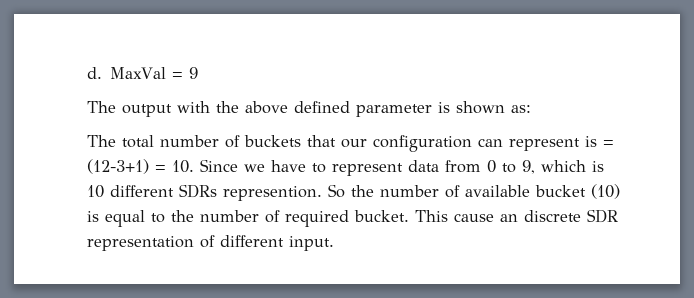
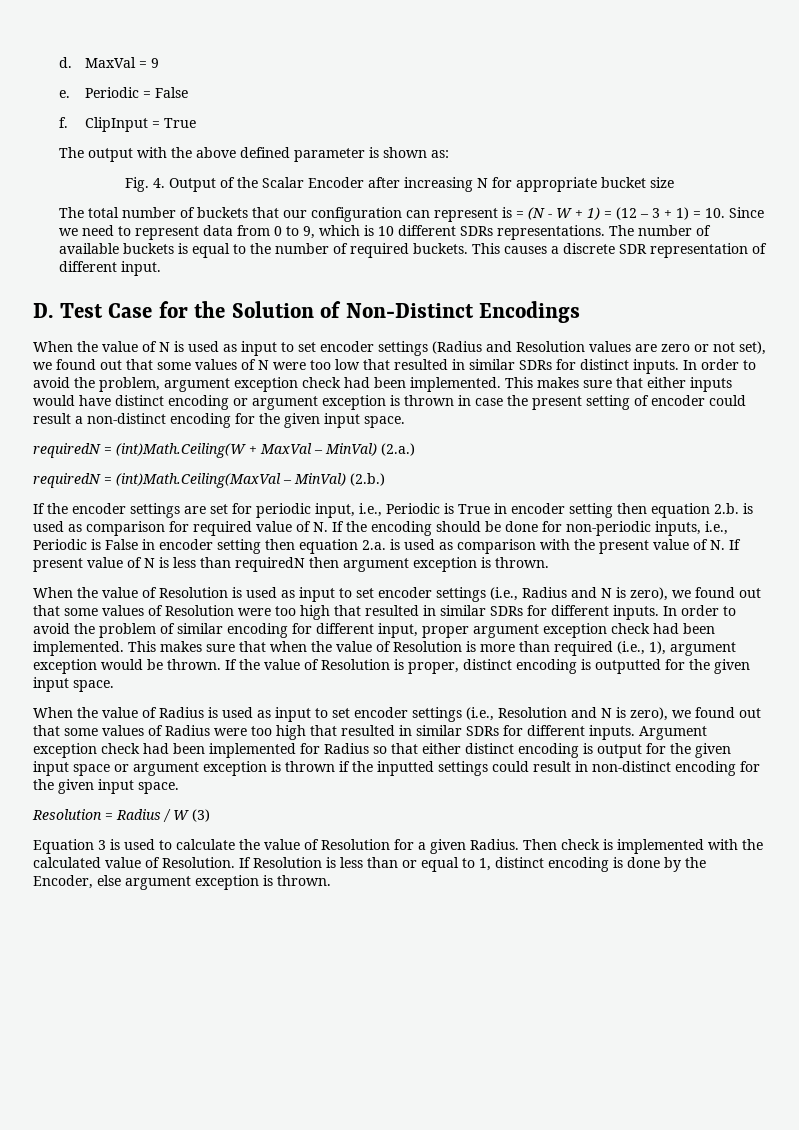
(198, 73) none -> [58,87,188,98] [58,117,196,132] // e. Periodic = False // f. ClipInput = True
(531, 109) none -> [125,177,674,192] // Fig. 4. Output of the Scalar Encoder after increasing N for appropriate bucket size
[86,159,149,174] (12-3+1) -> [527,207,689,220] (N - W + 1) = (12 – 3 + 1)
[270,160,306,172] have -> [81,225,114,236] need
[222,184,374,201] represention. So the -> [496,225,634,240] representations. The
[534,184,620,199] bucket (10) -> [122,243,174,254] buckets
[353,210,518,222] bucket. This cause an -> [412,243,559,254] buckets. This causes a
(334, 243) none -> [33,301,581,323] [33,341,766,356] [33,359,756,374] [33,377,732,392] [33,395,746,410] [33,413,405,428] [33,443,415,458] [33,473,385,488] [33,503,753,518] [33,521,728,536] [33,539,741,554] [33,557,549,572] [33,587,761,602] [33,605,736,620] [33,623,715,638] [33,641,736,656] [33,659,750,674] [33,677,114,692] [33,707,761,722] [33,725,707,740] [33,743,731,758] [33,761,760,776] [33,779,179,794] [32,809,210,822] [33,839,763,854] [33,857,706,872] [33,875,331,890] // D. Test Case for the Solution of Non-Distinct Encodings // When the value of N is used as input to set encoder settings (Radius and Resolution values are zero or not set), we found out that some values of N were too low that resulted in similar SDRs for distinct inputs. In order to avoid the problem, argument exception check had been implemented. This makes sure that either inputs would have distinct encoding or argument exception is thrown in case the present setting of encoder could result a non-distinct encoding for the given input space. // requiredN = (int)Math.Ceiling(W + MaxVal – MinVal) (2.a.) // requiredN = (int)Math.Ceiling(MaxVal – MinVal) (2.b.) // If the encoder settings are set for periodic input, i.e., Periodic is True in encoder setting then equation 2.b. is used as comparison for required value of N. If the encoding should be done for non-periodic inputs, i.e., Periodic is False in encoder setting then equation 2.a. is used as comparison with the present value of N. If present value of N is less than requiredN then argument exception is thrown. // When the value of Resolution is used as input to set encoder settings (i.e., Radius and N is zero), we found out that some values of Resolution were too high that resulted in similar SDRs for different inputs. In order to avoid the problem of similar encoding for different input, proper argument exception check had been implemented. This makes sure that when the value of Resolution is more than required (i.e., 1), argument exception would be thrown. If the value of Resolution is proper, distinct encoding is outputted for the given input space. // When the value of Radius is used as input to set encoder settings (i.e., Resolution and N is zero), we found out that some values of Radius were too high that resulted in similar SDRs for different inputs. Argument exception check had been implemented for Radius so that either distinct encoding is output for the given input space or argument exception is thrown if the inputted settings could result in non-distinct encoding for the given input space. // Resolution = Radius / W (3) // Equation 3 is used to calculate the value of Resolution for a given Radius. Then check is implemented with the calculated value of Resolution. If Resolution is less than or equal to 1, distinct encoding is done by the Encoder, else argument exception is thrown.

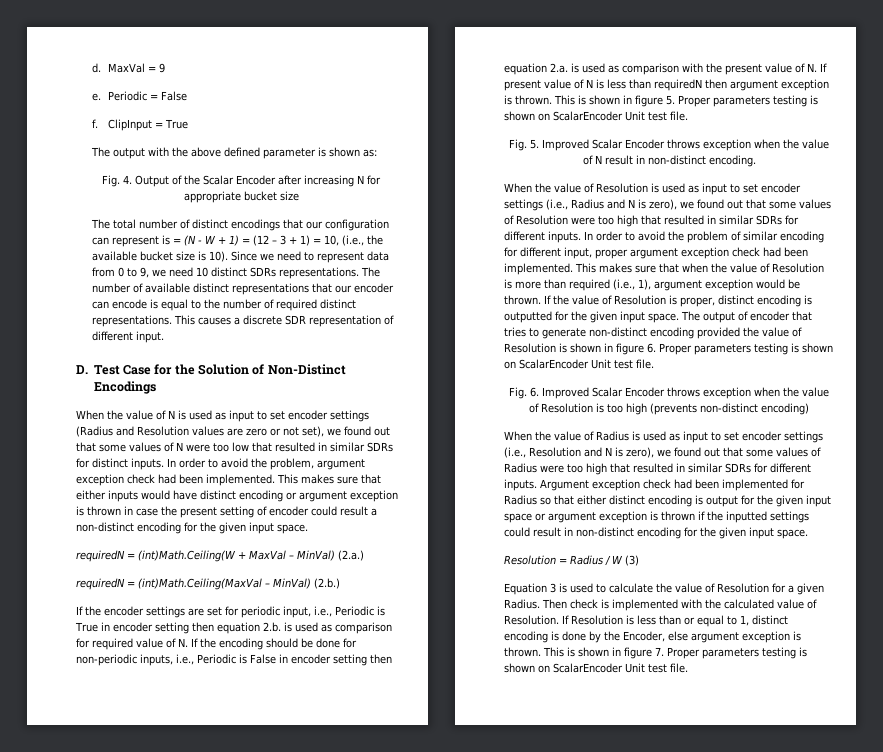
[196,207,248,218] buckets -> [192,219,281,231] distinct encodings
[704,208,725,218] 10. -> [324,235,384,246] [92,251,229,262] 10, (i.e., the available bucket size is 10).
[318,225,456,236] which is 10 different -> [152,267,248,277] we need 10 distinct
[122,243,174,254] buckets -> [193,283,395,295] [92,299,148,309] distinct representations that our encoder can encode
[412,243,468,254] buckets. -> [320,299,357,309] [92,315,173,327] distinct representations.
(549, 562) none -> [554,95,818,107] [504,111,688,121] [509,139,829,151] [582,155,756,167] This is shown in figure 5. Proper parameters testing is shown on ScalarEncoder Unit test file. // Fig. 5. Improved Scalar Encoder throws exception when the value of N result in non-distinct encoding.
(114, 686) none -> [681,311,812,323] [504,327,802,339] [504,343,833,355] [504,359,654,369] [509,387,829,399] [529,403,809,415] The output of encoder that tries to generate non-distinct encoding provided the value of Resolution is shown in figure 6. Proper parameters testing is shown on ScalarEncoder Unit test file. // Fig. 6. Improved Scalar Encoder throws exception when the value of Resolution is too high (prevents non-distinct encoding)
(331, 880) none -> [543,647,807,659] [504,663,688,673] This is shown in figure 7. Proper parameters testing is shown on ScalarEncoder Unit test file.

